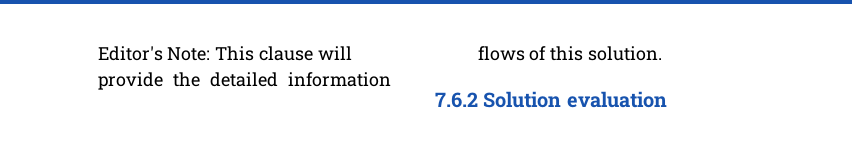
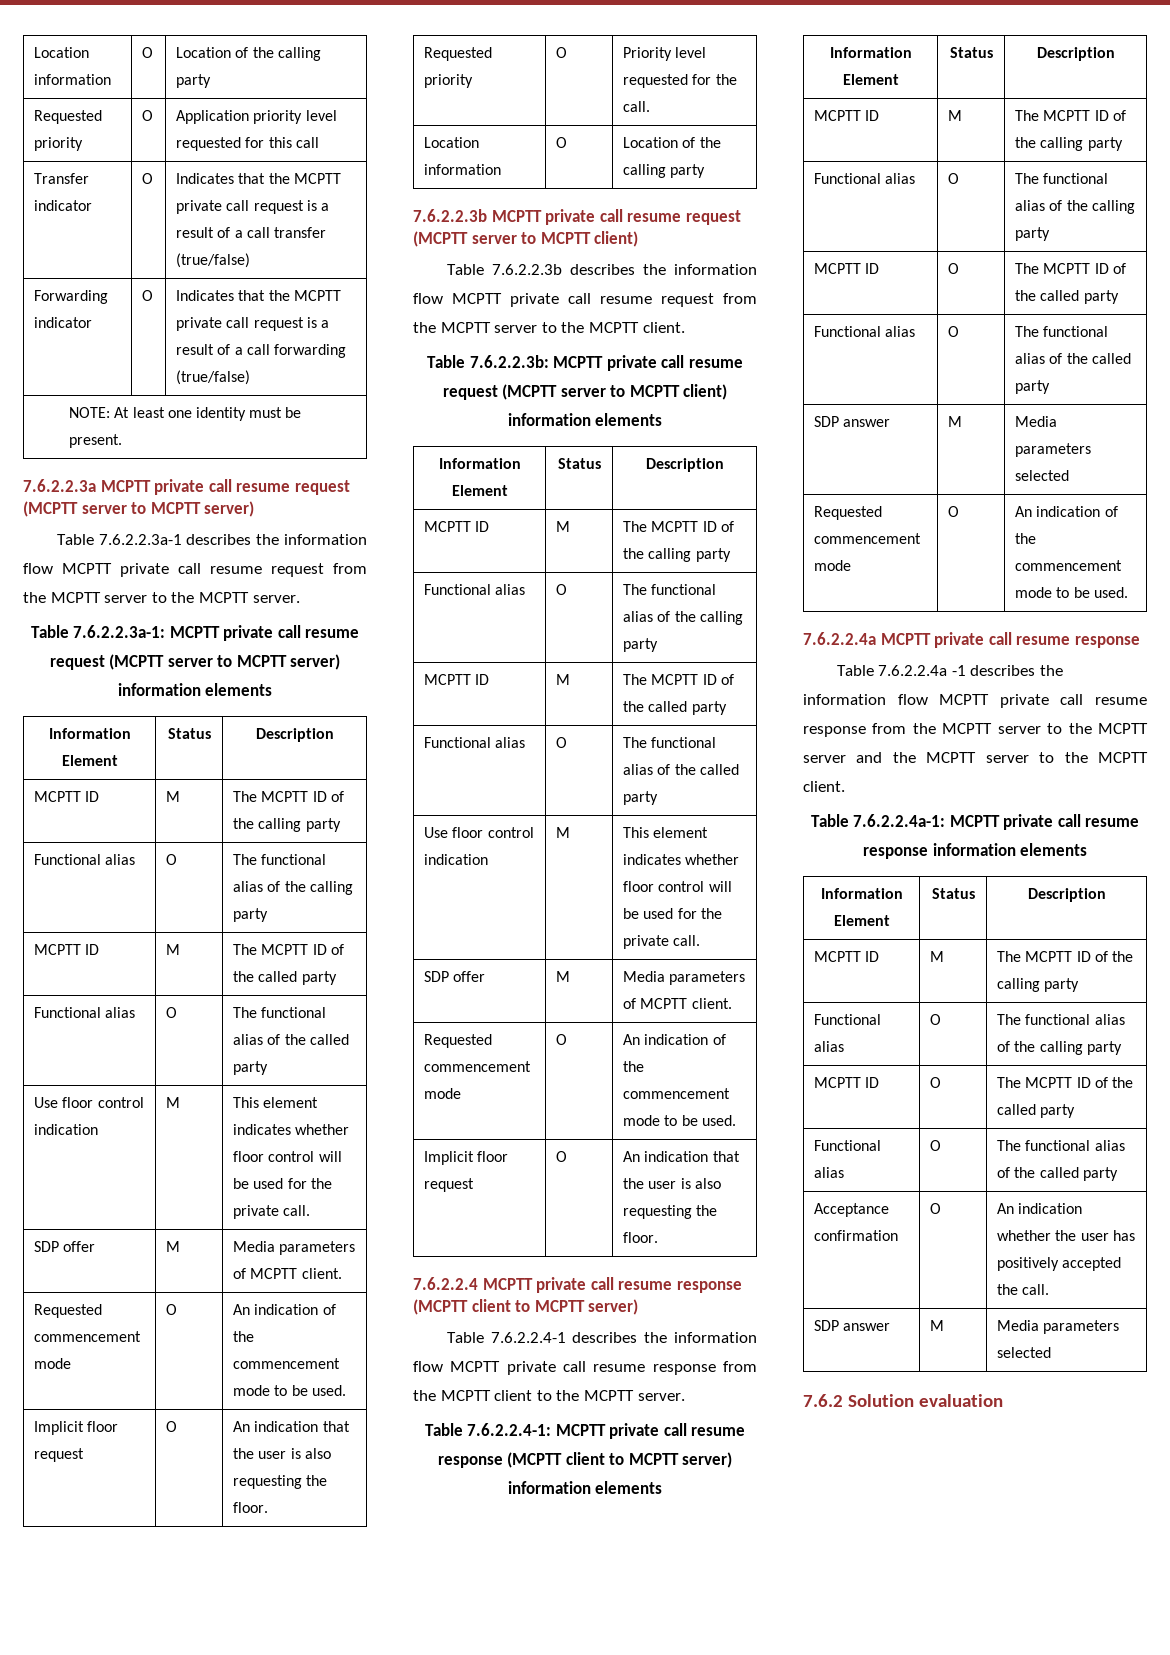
[97,46,352,61] [97,72,391,90] [477,46,663,61] Editor's Note: This clause will provide the detailed information flows of this solution. -> [34,47,90,58] [34,74,112,85] [142,47,154,58] [176,47,321,61] [176,74,212,88] [34,110,103,124] [34,137,84,151] [142,110,154,121] [176,110,337,124] [176,137,319,151] [34,173,90,184] [34,200,93,211] [142,173,154,184] [176,173,341,184] [176,200,330,214] [176,227,327,238] [176,253,251,268] [34,290,109,304] [34,317,93,328] [142,290,154,301] [176,290,341,301] [176,317,330,331] [176,344,347,358] [176,370,251,385] [69,407,302,421] [69,434,123,448] [23,479,350,495] [23,501,255,517] [56,534,367,545] [23,563,367,577] [23,592,300,603] [30,625,360,641] [49,654,341,670] [117,683,273,696] [48,728,131,739] [61,755,118,766] [167,728,211,739] [255,728,334,742] [34,791,100,802] [166,791,181,802] [233,791,344,802] [233,818,341,832] [34,854,136,865] [166,854,178,865] [233,854,327,865] [233,881,353,895] [233,908,269,922] [34,944,100,955] [166,944,181,955] [233,944,344,955] [233,971,337,985] [34,1007,136,1018] [166,1007,178,1018] [233,1007,327,1018] [233,1034,349,1045] [233,1061,269,1075] [34,1097,144,1108] [34,1124,99,1135] [166,1097,181,1108] [233,1097,319,1108] [233,1124,350,1135] [233,1151,342,1162] [233,1178,332,1189] [233,1205,311,1219] [34,1241,96,1252] [166,1241,181,1252] [233,1241,356,1255] [233,1268,342,1279] [34,1304,103,1318] [34,1331,142,1342] [34,1358,72,1369] [166,1304,178,1315] [233,1304,336,1315] [233,1331,255,1342] [233,1358,341,1369] [233,1385,346,1396] [34,1421,119,1435] [34,1448,85,1462] [166,1421,178,1432] [233,1421,350,1432] [233,1448,331,1459] [233,1475,328,1489] [233,1502,269,1513] [424,47,493,61] [424,74,474,88] [556,47,568,58] [623,47,707,61] [623,74,737,88] [623,101,651,112] [424,137,480,148] [424,164,502,175] [556,137,568,148] [623,137,721,148] [623,164,706,178] [413,209,741,225] [413,231,639,247] [446,264,757,275] [413,293,757,307] [413,322,685,333] [427,355,743,371] [442,384,728,400] [507,413,663,426] [438,458,521,469] [451,485,508,496] [557,458,601,469] [645,458,724,472] [424,521,490,532] [556,521,571,532] [623,521,734,532] [623,548,731,562] [424,584,526,595] [556,584,568,595] [623,584,717,595] [623,611,743,625] [623,638,659,652] [424,674,490,685] [556,674,571,685] [623,674,734,685] [623,701,727,715] [424,737,526,748] [556,737,568,748] [623,737,717,748] [623,764,739,775] [623,791,659,805] [424,827,534,838] [424,854,489,865] [556,827,571,838] [623,827,709,838] [623,854,740,865] [623,881,732,892] [623,908,722,919] [623,935,701,949] [424,971,486,982] [556,971,571,982] [623,971,746,985] [623,998,732,1009] [424,1034,493,1048] [424,1061,532,1072] [424,1088,462,1099] [556,1034,568,1045] [623,1034,726,1045] [623,1061,645,1072] [623,1088,731,1099] [623,1115,736,1126] [424,1151,509,1165] [424,1178,475,1192] [556,1151,568,1162] [623,1151,740,1162] [623,1178,721,1189] [623,1205,718,1219] [623,1232,659,1243] [413,1277,742,1293] [413,1299,639,1315] [446,1332,757,1343] [413,1361,757,1375] [413,1390,685,1401] [424,1423,746,1439] [437,1452,733,1468] [507,1481,663,1494] [829,47,912,58] [842,74,899,85] [949,47,993,58] [1036,47,1115,61] [814,110,880,121] [948,110,963,121] [1015,110,1126,121] [1015,137,1123,151] [814,173,916,184] [948,173,960,184] [1015,173,1109,184] [1015,200,1135,214] [1015,227,1051,241] [814,263,880,274] [948,263,960,274] [1015,263,1126,274] [1015,290,1119,304] [814,326,916,337] [948,326,960,337] [1015,326,1109,337] [1015,353,1131,364] [1015,380,1051,394] [814,416,891,427] [948,416,963,427] [1015,416,1058,427] [1015,443,1092,457] [1015,470,1070,481] [814,506,883,520] [814,533,922,544] [814,560,852,571] [948,506,960,517] [1015,506,1118,517] [1015,533,1037,544] [1015,560,1123,571] [1015,587,1128,598] [803,632,1140,648] [836,665,1064,676] [803,694,1147,708] [803,723,1148,737] [803,752,1148,763] [803,781,845,792] [810,814,1140,830] [862,843,1088,859] [820,888,903,899] [833,915,890,926] [931,888,975,899] [1027,888,1106,902] [814,951,880,962] [930,951,945,962] [997,951,1134,962] [997,978,1080,992] [814,1014,882,1025] [814,1041,845,1052] [930,1014,942,1025] [997,1014,1125,1025] [997,1041,1122,1055] [814,1077,880,1088] [930,1077,942,1088] [997,1077,1134,1088] [997,1104,1076,1118] [814,1140,882,1151] [814,1167,845,1178] [930,1140,942,1151] [997,1140,1125,1151] [997,1167,1118,1181] [814,1203,890,1217] [814,1230,899,1241] [930,1203,942,1214] [997,1203,1083,1214] [997,1230,1135,1241] [997,1257,1122,1271] [997,1284,1050,1295] [814,1320,891,1331] [930,1320,945,1331] [997,1320,1120,1334] [997,1347,1052,1358] Location information | O | Location of the calling party // Requested priority | O | Application priority level requested for this call // Transfer indicator | O | Indicates that the MCPTT private call request is a result of a call transfer (true/false) // Forwarding indicator | O | Indicates that the MCPTT private call request is a result of a call forwarding (true/false) // NOTE: At least one identity must be present. // 7.6.2.2.3a MCPTT private call resume request (MCPTT server to MCPTT server) // Table 7.6.2.2.3a-1 describes the information flow MCPTT private call resume request from the MCPTT server to the MCPTT server. // Table 7.6.2.2.3a-1: MCPTT private call resume request (MCPTT server to MCPTT server) information elements // Information Element | Status | Description // MCPTT ID | M | The MCPTT ID of the calling party // Functional alias | O | The functional alias of the calling party // MCPTT ID | M | The MCPTT ID of the called party // Functional alias | O | The functional alias of the called party // Use floor control indication | M | This element indicates whether floor control will be used for the private call. // SDP offer | M | Media parameters of MCPTT client. // Requested commencement mode | O | An indication of the commencement mode to be used. // Implicit floor request | O | An indication that the user is also requesting the floor. // Requested priority | O | Priority level requested for the call. // Location information | O | Location of the calling party // 7.6.2.2.3b MCPTT private call resume request (MCPTT server to MCPTT client) // Table 7.6.2.2.3b describes the information flow MCPTT private call resume request from the MCPTT server to the MCPTT client. // Table 7.6.2.2.3b: MCPTT private call resume request (MCPTT server to MCPTT client) information elements // Information Element | Status | Description // MCPTT ID | M | The MCPTT ID of the calling party // Functional alias | O | The functional alias of the calling party // MCPTT ID | M | The MCPTT ID of the called party // Functional alias | O | The functional alias of the called party // Use floor control indication | M | This element indicates whether floor control will be used for the private call. // SDP offer | M | Media parameters of MCPTT client. // Requested commencement mode | O | An indication of the commencement mode to be used. // Implicit floor request | O | An indication that the user is also requesting the floor. // 7.6.2.2.4 MCPTT private call resume response (MCPTT client to MCPTT server) // Table 7.6.2.2.4-1 describes the information flow MCPTT private call resume response from the MCPTT client to the MCPTT server. // Table 7.6.2.2.4-1: MCPTT private call resume response (MCPTT client to MCPTT server) information elements // Information Element | Status | Description // MCPTT ID | M | The MCPTT ID of the calling party // Functional alias | O | The functional alias of the calling party // MCPTT ID | O | The MCPTT ID of the called party // Functional alias | O | The functional alias of the called party // SDP answer | M | Media parameters selected // Requested commencement mode | O | An indication of the commencement mode to be used. // 7.6.2.2.4a MCPTT private call resume response // Table 7.6.2.2.4a -1 describes the information flow MCPTT private call resume response from the MCPTT server to the MCPTT server and the MCPTT server to the MCPTT client. // Table 7.6.2.2.4a-1: MCPTT private call resume response information elements // Information Element | Status | Description // MCPTT ID | M | The MCPTT ID of the calling party // Functional alias | O | The functional alias of the calling party // MCPTT ID | O | The MCPTT ID of the called party // Functional alias | O | The functional alias of the called party // Acceptance confirmation | O | An indication whether the user has positively accepted the call. // SDP answer | M | Media parameters selected

